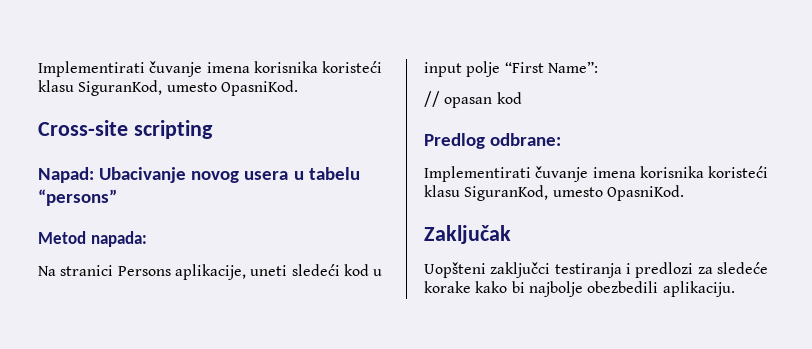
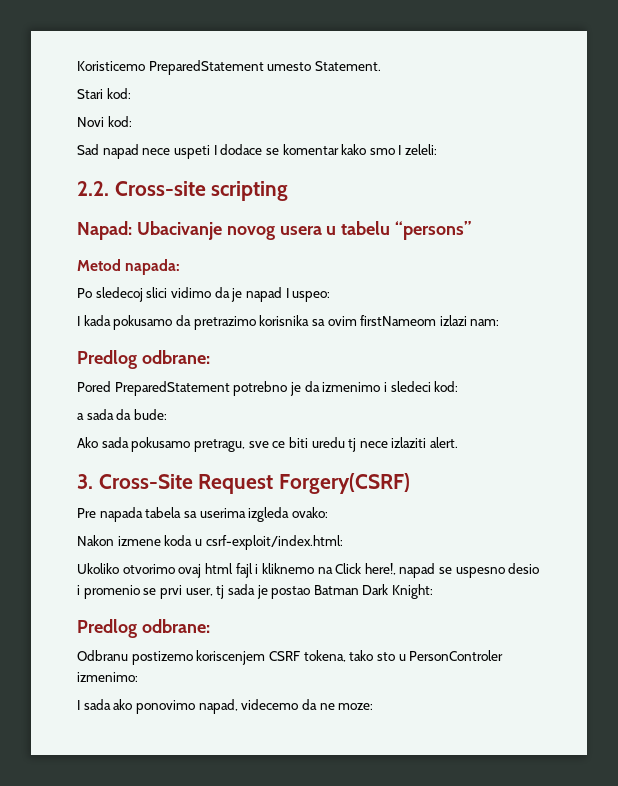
[38,61,383,77] [38,80,298,96] Implementirati čuvanje imena korisnika koristeći klasu SiguranKod, umesto OpasniKod. // -> [77,60,381,75] [77,88,131,99] [77,116,132,127] [77,144,438,159] [77,181,109,196] Koristicemo PreparedStatement umesto Statement. // Stari kod: // Novi kod: // Sad napad nece uspeti I dodace se komentar kako smo I zeleli: // 2.2.
[38,264,383,280] [424,61,598,77] [424,91,522,108] [424,133,562,149] [424,166,769,182] [424,185,684,201] [424,225,511,244] [424,262,768,278] [424,281,735,297] Na stranici Persons aplikacije, uneti sledeći kod u input polje “First Name”: // // opasan kod // Predlog odbrane: // Implementirati čuvanje imena korisnika koristeći klasu SiguranKod, umesto OpasniKod. // Zaključak // Uopšteni zaključci testiranja i predlozi za sledeće korake kako bi najbolje obezbedili aplikaciju. -> [77,287,331,302] [77,315,500,330] [77,350,210,369] [77,381,459,396] [77,409,167,420] [77,437,459,452] [77,473,411,494] [77,507,328,522] [77,535,343,550] [77,563,540,578] [77,584,434,599] [77,619,210,638] [77,650,504,665] [77,672,138,682] [77,699,374,714] Po sledecoj slici vidimo da je napad I uspeo: // I kada pokusamo da pretrazimo korisnika sa ovim firstNameom izlazi nam: // Predlog odbrane: // Pored PreparedStatement potrebno je da izmenimo i sledeci kod: // a sada da bude: // Ako sada pokusamo pretragu, sve ce biti uredu tj nece izlaziti alert. // 3. Cross-Site Request Forgery(CSRF) // Pre napada tabela sa userima izgleda ovako: // Nakon izmene koda u csrf-exploit/index.html: // Ukoliko otvorimo ovaj html fajl i kliknemo na Click here!, napad se uspesno desio i promenio se prvi user, tj sada je postao Batman Dark Knight: // Predlog odbrane: // Odbranu postizemo koriscenjem CSRF tokena, tako sto u PersonControler izmenimo: // I sada ako ponovimo napad, videcemo da ne moze:

